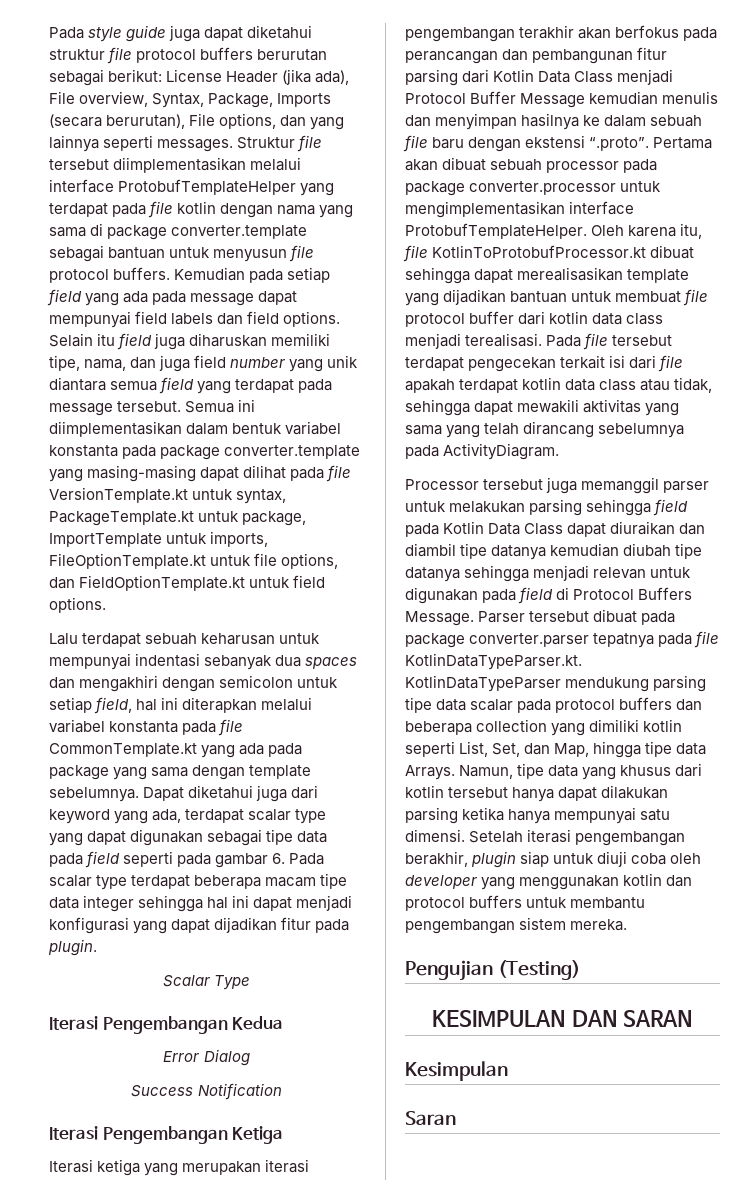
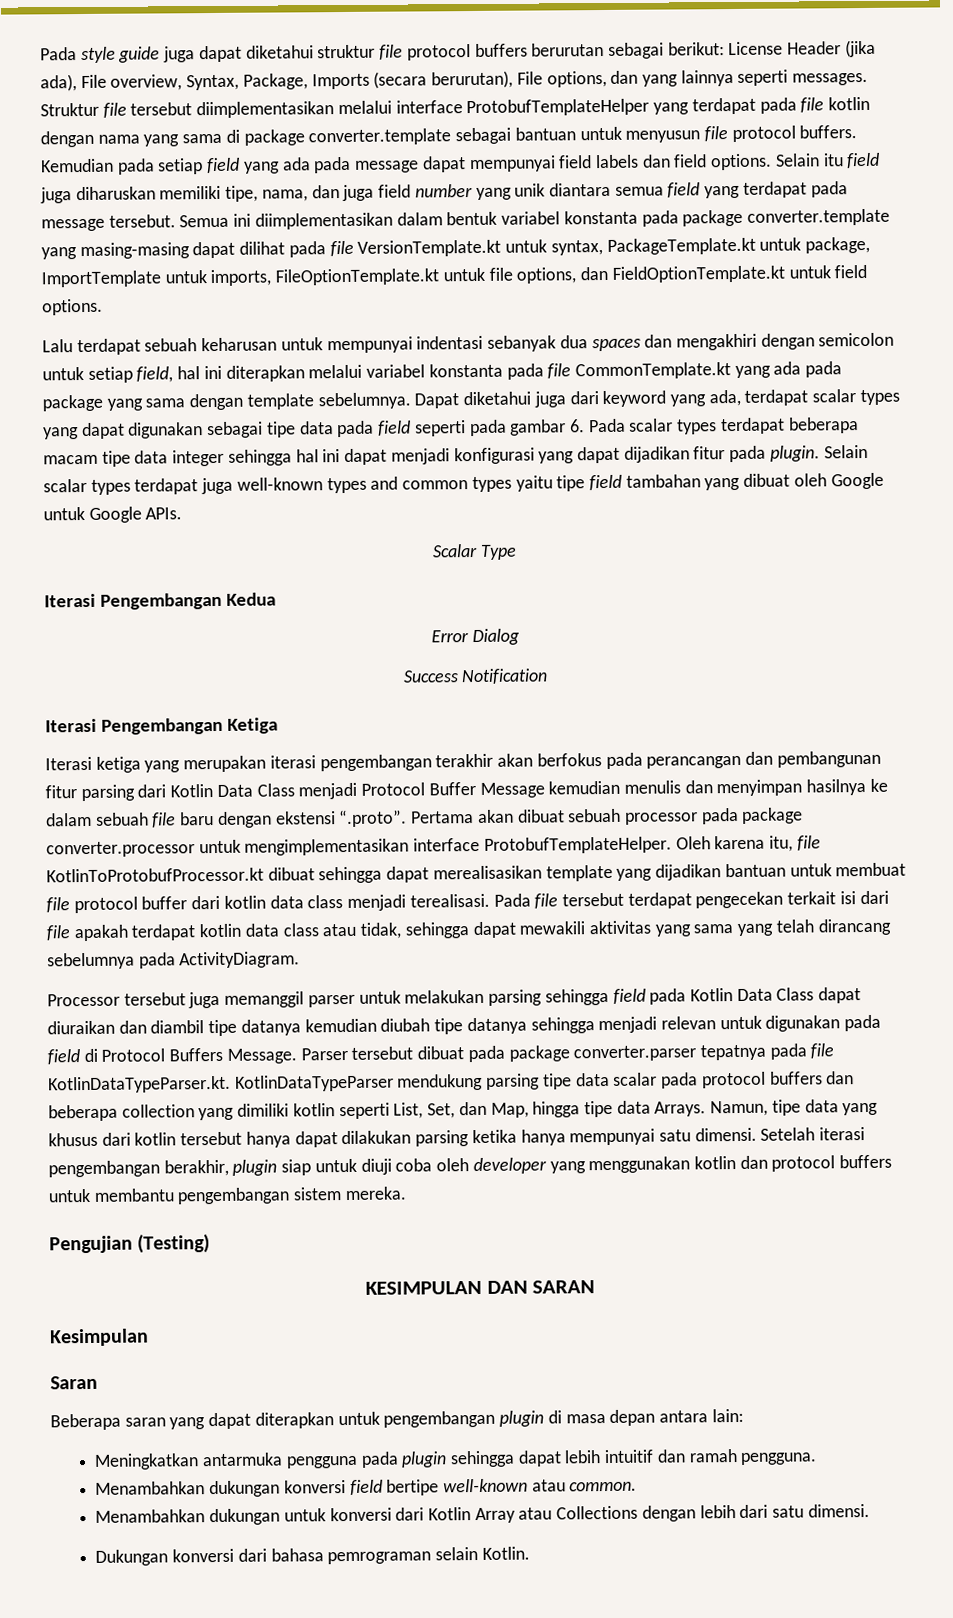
[295,809,327,824] type -> [859,389,900,406] types
[96,875,128,890] type -> [677,419,718,435] types
(97, 947) none -> [823,444,868,459] [43,472,884,495] [43,506,183,523] Selain scalar types terdapat juga well-known types and common types yaitu tipe field tambahan yang dibuat oleh Google untuk Google APIs.
(456, 1118) none -> [50,1408,744,1431] [94,1449,818,1470] [95,1478,638,1498] [95,1504,870,1526] [95,1546,530,1566] // Beberapa saran yang dapat diterapkan untuk pengembangan plugin di masa depan antara lain: // Meningkatkan antarmuka pengguna pada plugin sehingga dapat lebih intuitif dan ramah pengguna. // Menambahkan dukungan konversi field bertipe well-known atau common. // Menambahkan dukungan untuk konversi dari Kotlin Array atau Collections dengan lebih dari satu dimensi. // Dukungan konversi dari bahasa pemrograman selain Kotlin.

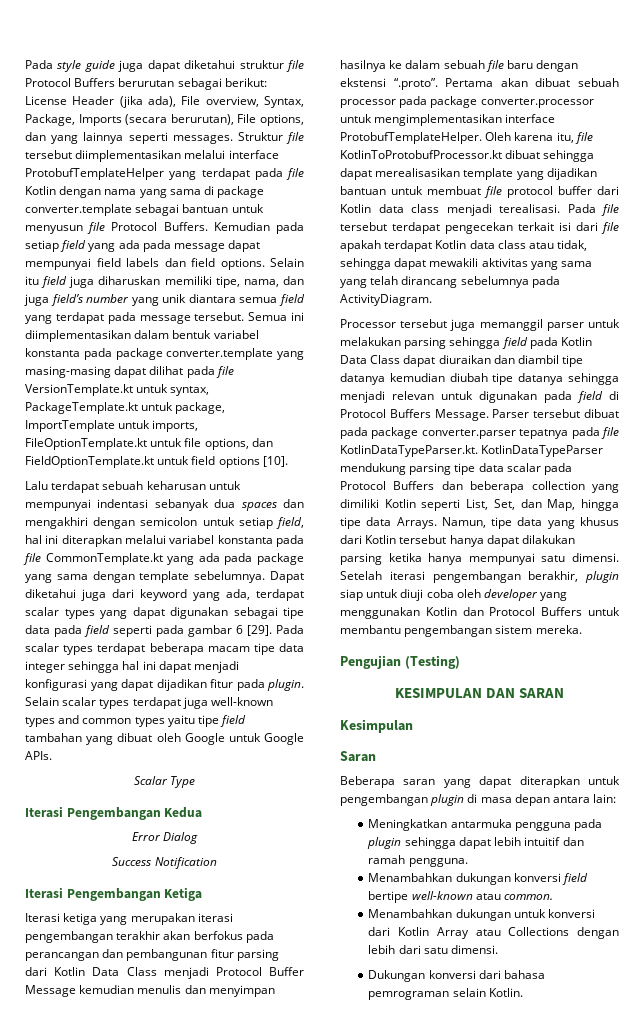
[406,43,528,61] protocol buffers -> [25,78,116,87] Protocol Buffers
[827,96,870,111] kotlin -> [25,186,56,195] Kotlin
[731,125,858,143] protocol buffers. -> [111,222,208,231] Protocol Buffers.
[378,184,412,198] field -> [50,294,83,306] field’s
[42,298,103,316] options. -> [218,456,288,468] options [10].
[569,419,585,433] 6. -> [236,625,272,636] 6 [29].
[223,895,266,909] kotlin -> [340,204,371,213] Kotlin
[199,923,242,938] kotlin -> [435,240,467,249] Kotlin
[701,1071,823,1089] protocol buffers -> [340,481,435,490] Protocol Buffers
[292,1103,335,1117] kotlin -> [384,499,416,508] Kotlin
[134,1132,177,1146] kotlin -> [365,535,397,544] Kotlin
[693,1154,893,1172] kotlin dan protocol buffers -> [425,607,583,616] Kotlin dan Protocol Buffers

